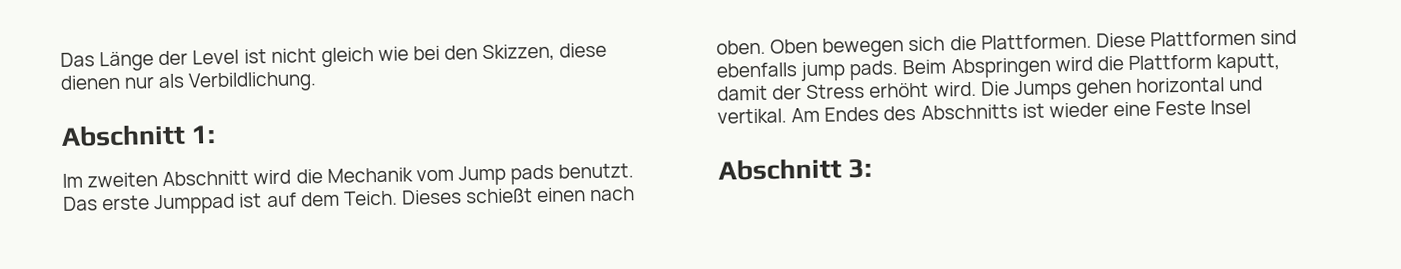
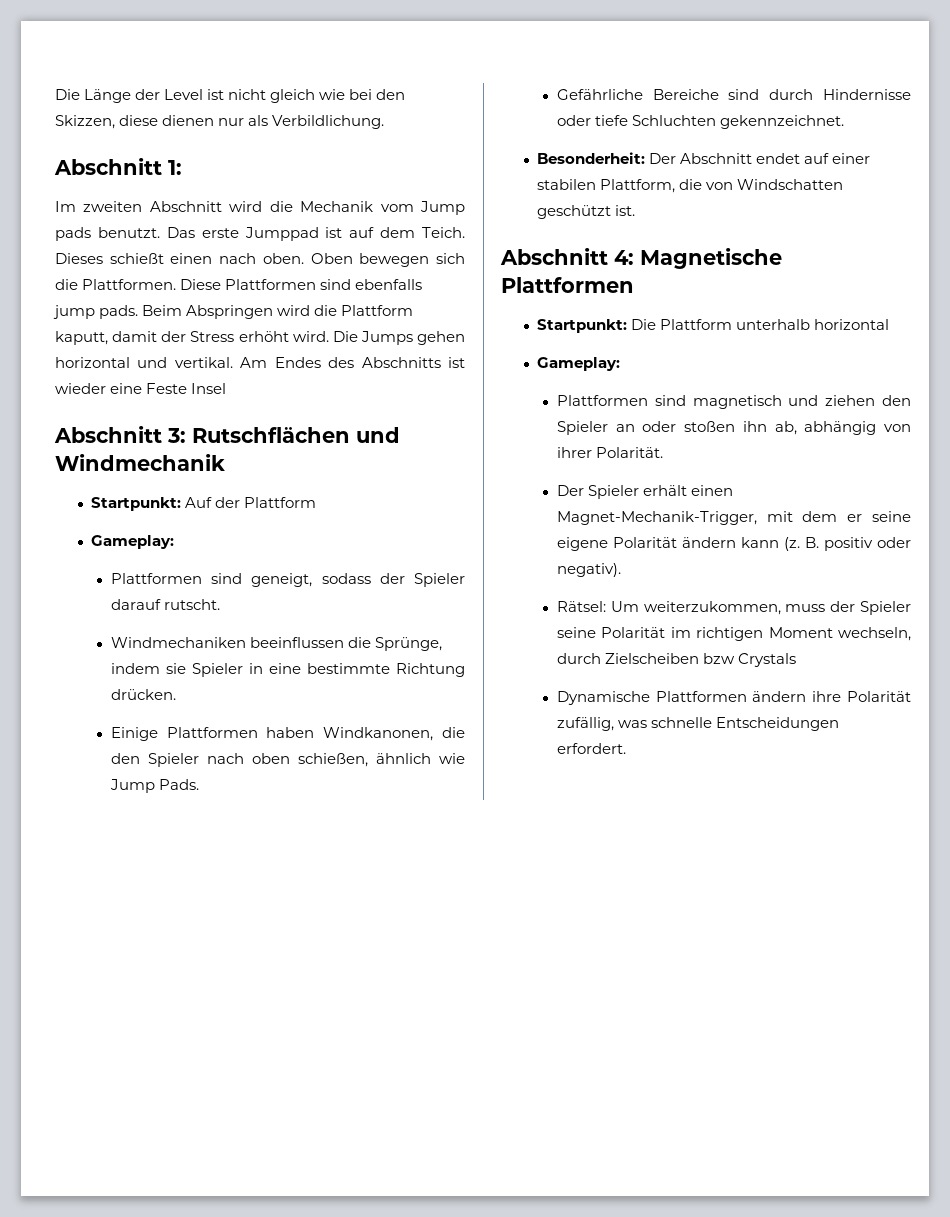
[60,52,95,67] Das -> [55,89,80,100] Die
(873, 168) none -> [192,427,400,443] [55,454,225,471] [91,497,317,511] [91,535,175,549] [110,573,465,587] [110,599,220,610] [110,637,443,651] [110,663,465,677] [110,689,176,700] [110,727,465,741] [110,753,465,767] [109,779,199,793] [556,89,911,100] [556,115,845,129] [537,152,871,164] [537,179,844,193] [537,205,636,219] [500,248,782,269] [501,277,634,293] [537,319,890,333] [537,357,621,371] [556,395,911,409] [556,421,911,435] [556,447,663,458] [556,485,734,499] [556,511,911,525] [556,537,911,551] [556,563,621,577] [556,601,911,615] [556,627,911,641] [556,653,797,667] [556,691,911,705] [556,717,840,731] [556,743,626,754] Rutschflächen und Windmechanik // Startpunkt: Auf der Plattform // Gameplay: // Plattformen sind geneigt, sodass der Spieler darauf rutscht. // Windmechaniken beeinflussen die Sprünge, indem sie Spieler in eine bestimmte Richtung drücken. // Einige Plattformen haben Windkanonen, die den Spieler nach oben schießen, ähnlich wie Jump Pads. // Gefährliche Bereiche sind durch Hindernisse oder tiefe Schluchten gekennzeichnet. // Besonderheit: Der Abschnitt endet auf einer stabilen Plattform, die von Windschatten geschützt ist. // Abschnitt 4: Magnetische Plattformen // Startpunkt: Die Plattform unterhalb horizontal // Gameplay: // Plattformen sind magnetisch und ziehen den Spieler an oder stoßen ihn ab, abhängig von ihrer Polarität. // Der Spieler erhält einen Magnet-Mechanik-Trigger, mit dem er seine eigene Polarität ändern kann (z. B. positiv oder negativ). // Rätsel: Um weiterzukommen, muss der Spieler seine Polarität im richtigen Moment wechseln, durch Zielscheiben bzw Crystals // Dynamische Plattformen ändern ihre Polarität zufällig, was schnelle Entscheidungen erfordert.

